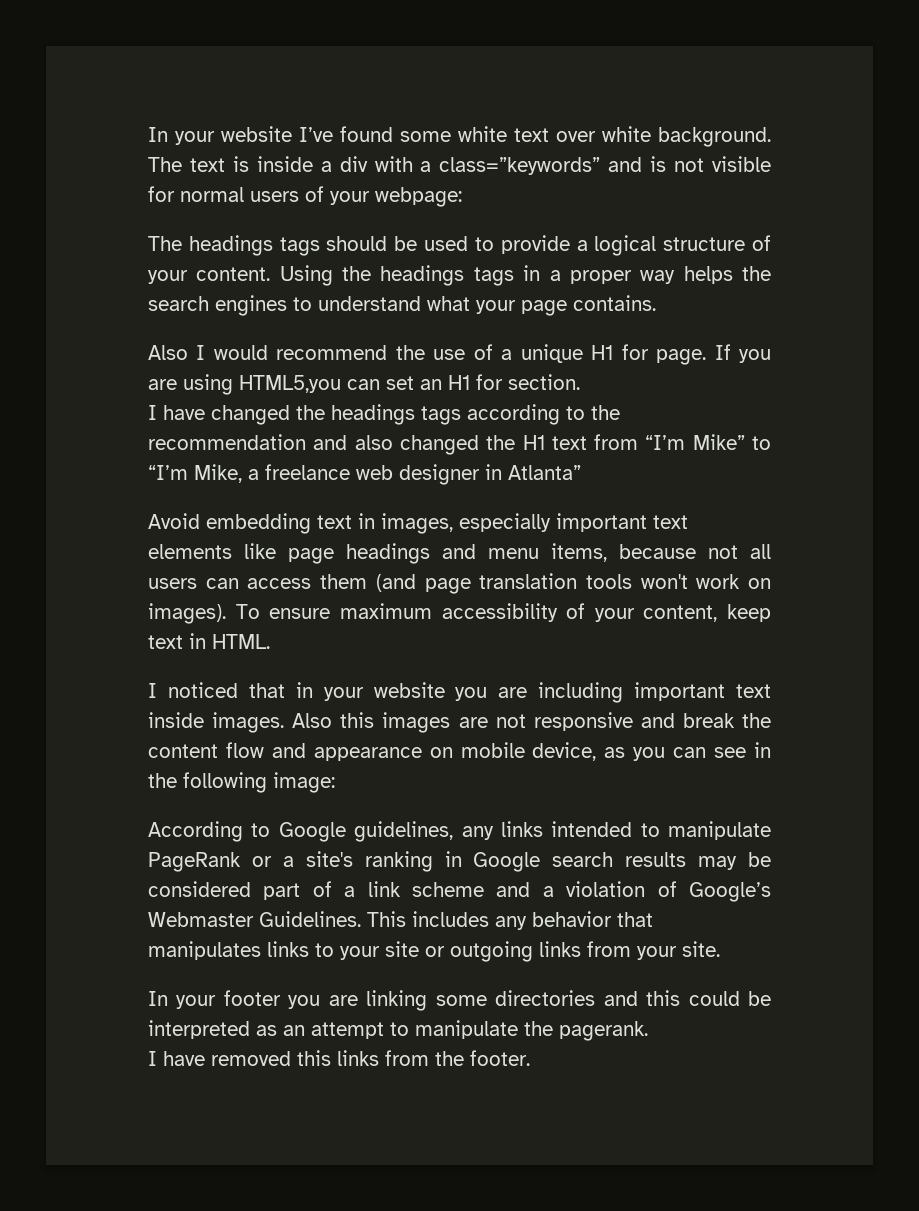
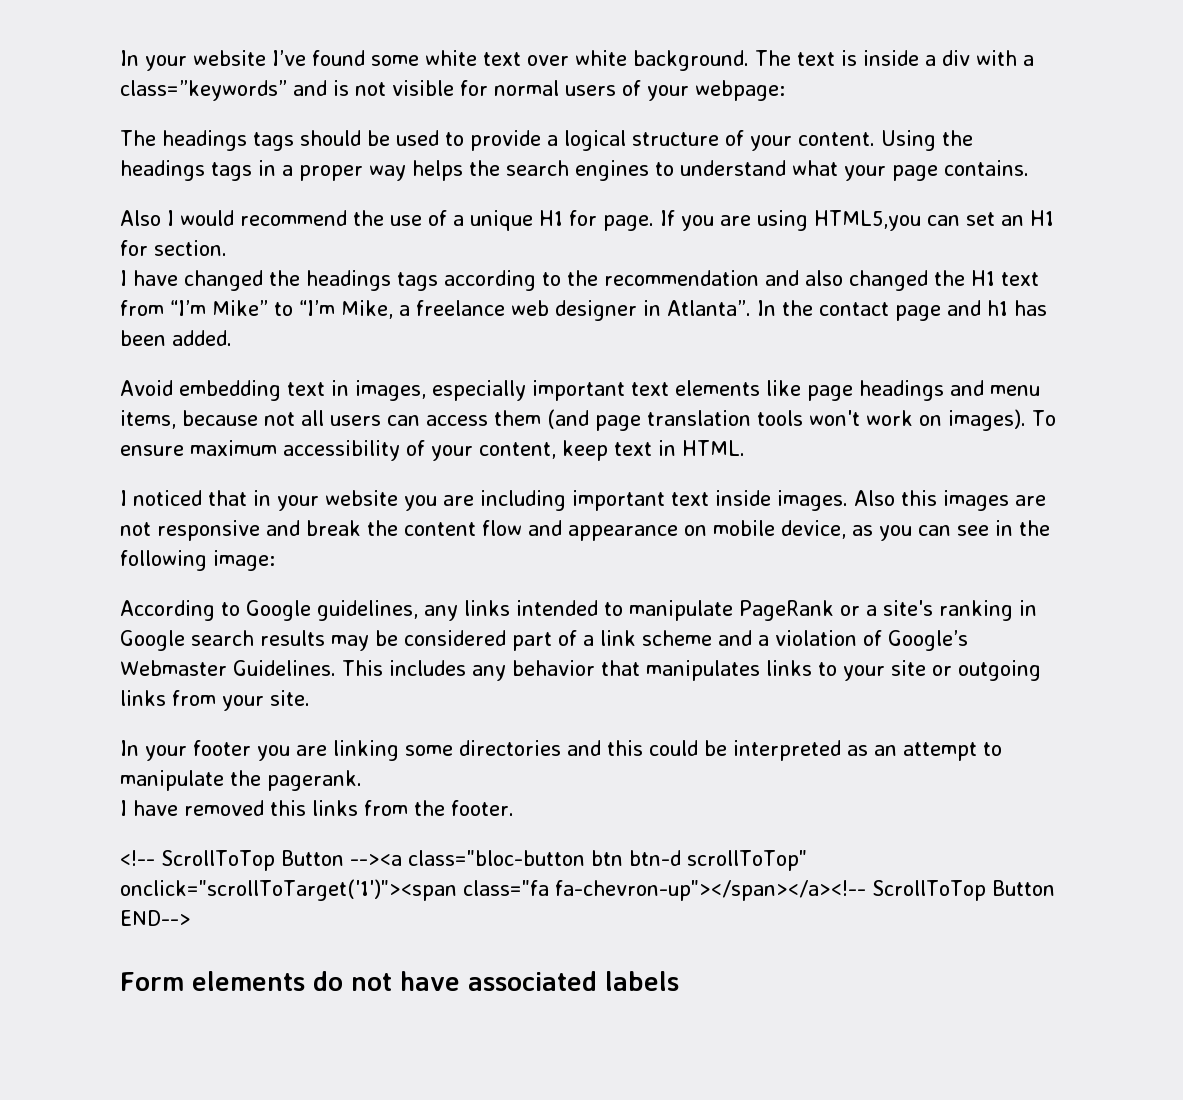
[508,465,581,480] Atlanta” -> [667,300,1047,321] [120,330,232,346] Atlanta”. In the contact page and h1 has been added.
(530, 1058) none -> [120,850,807,871] [120,879,1055,901] [120,910,191,926] [120,971,679,991] // <!-- ScrollToTop Button --><a class="bloc-button btn btn-d scrollToTop" onclick="scrollToTarget('1')"><span class="fa fa-chevron-up"></span></a><!-- ScrollToTop Button END--> // Form elements do not have associated labels

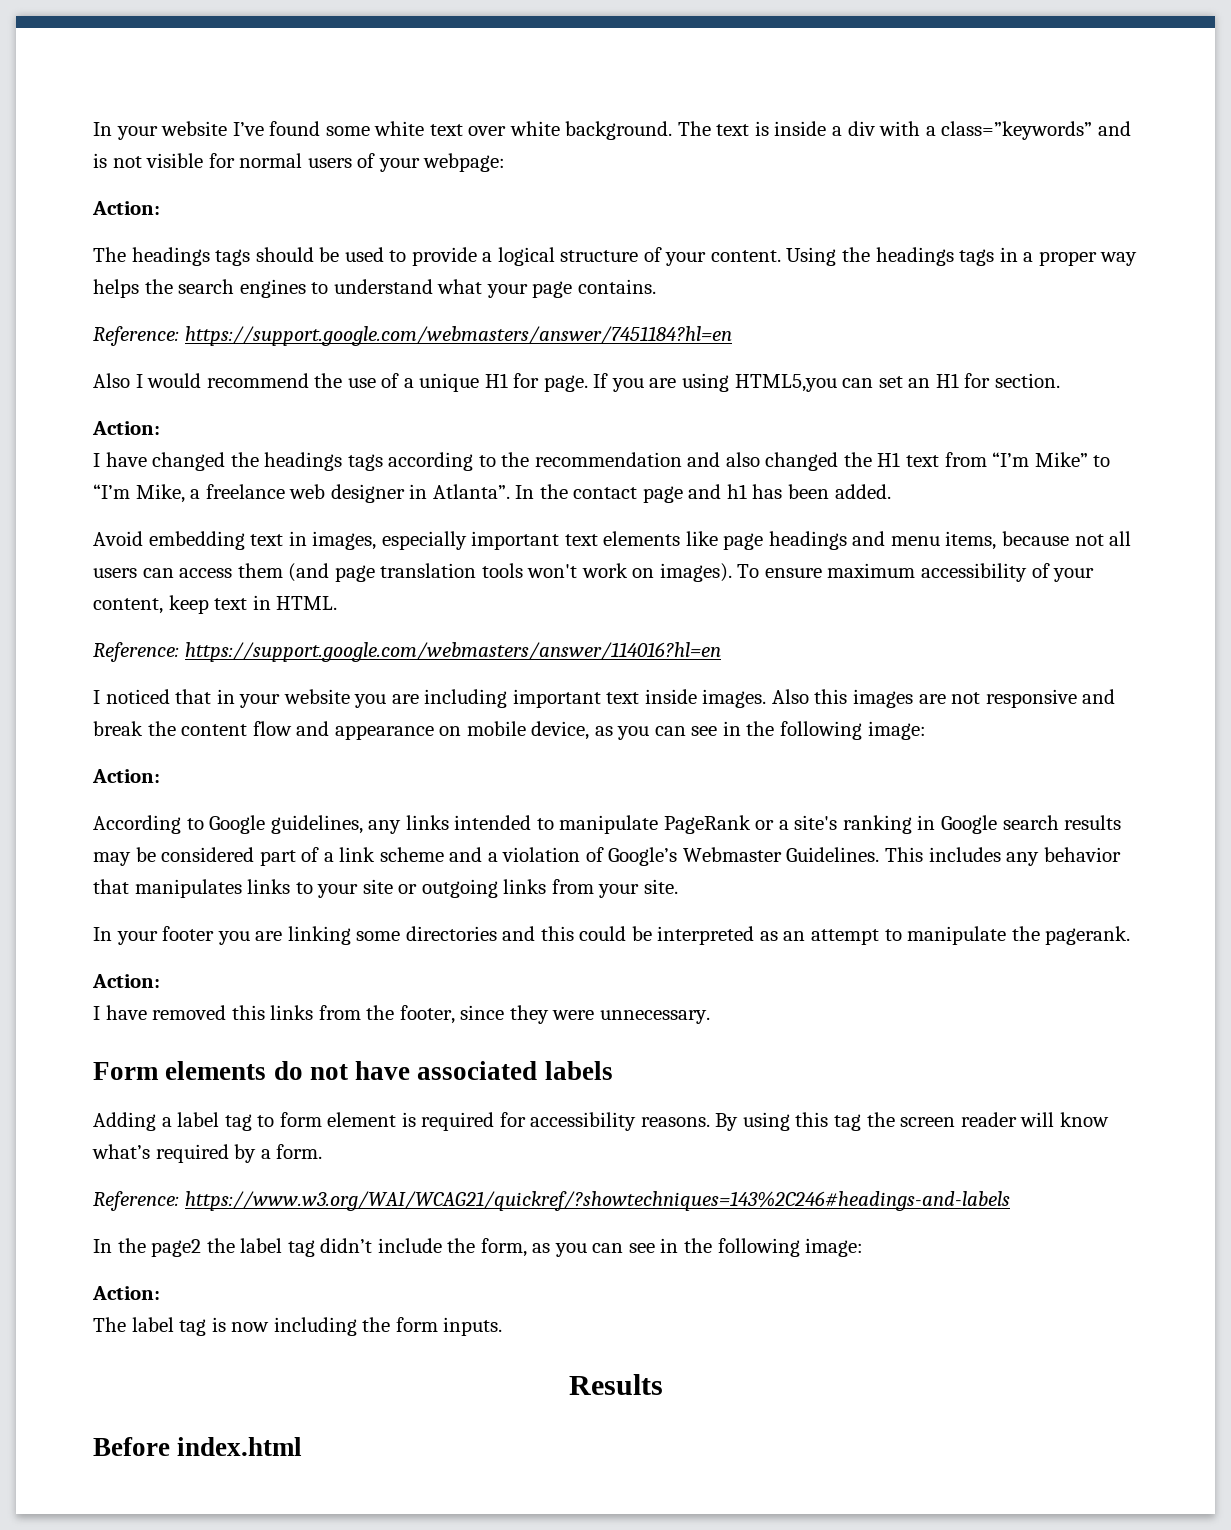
(785, 90) none -> [92,201,160,215] // Action:
(1029, 168) none -> [93,326,732,346] // Reference: https://support.google.com/webmasters/answer/7451184?hl=en
(227, 248) none -> [92,421,160,435] // Action:
(745, 448) none -> [93,642,721,662] // Reference: https://support.google.com/webmasters/answer/114016?hl=en
(275, 560) none -> [92,769,160,783] // Action:
(362, 780) none -> [92,974,160,988] // Action:
[451,800,514,816] [120,850,807,871] [120,879,1055,901] [120,910,191,926] footer. // <!-- ScrollToTop Button --><a class="bloc-button btn btn-d scrollToTop" onclick="scrollToTarget('1')"><span class="fa fa-chevron-up"></span></a><!-- ScrollToTop Button END--> -> [399,1005,710,1024] footer, since they were unnecessary.
(679, 981) none -> [93,1112,1109,1131] [92,1144,323,1163] [93,1191,1010,1211] [93,1238,864,1257] [92,1286,160,1300] [93,1317,503,1336] [568,1374,663,1395] [93,1437,303,1456] // Adding a label tag to form element is required for accessibility reasons. By using this tag the screen reader will know what’s required by a form. // Reference: https://www.w3.org/WAI/WCAG21/quickref/?showtechniques=143%2C246#headings-and-labels // In the page2 the label tag didn’t include the form, as you can see in the following image: // Action: // The label tag is now including the form inputs. // Results // Before index.html

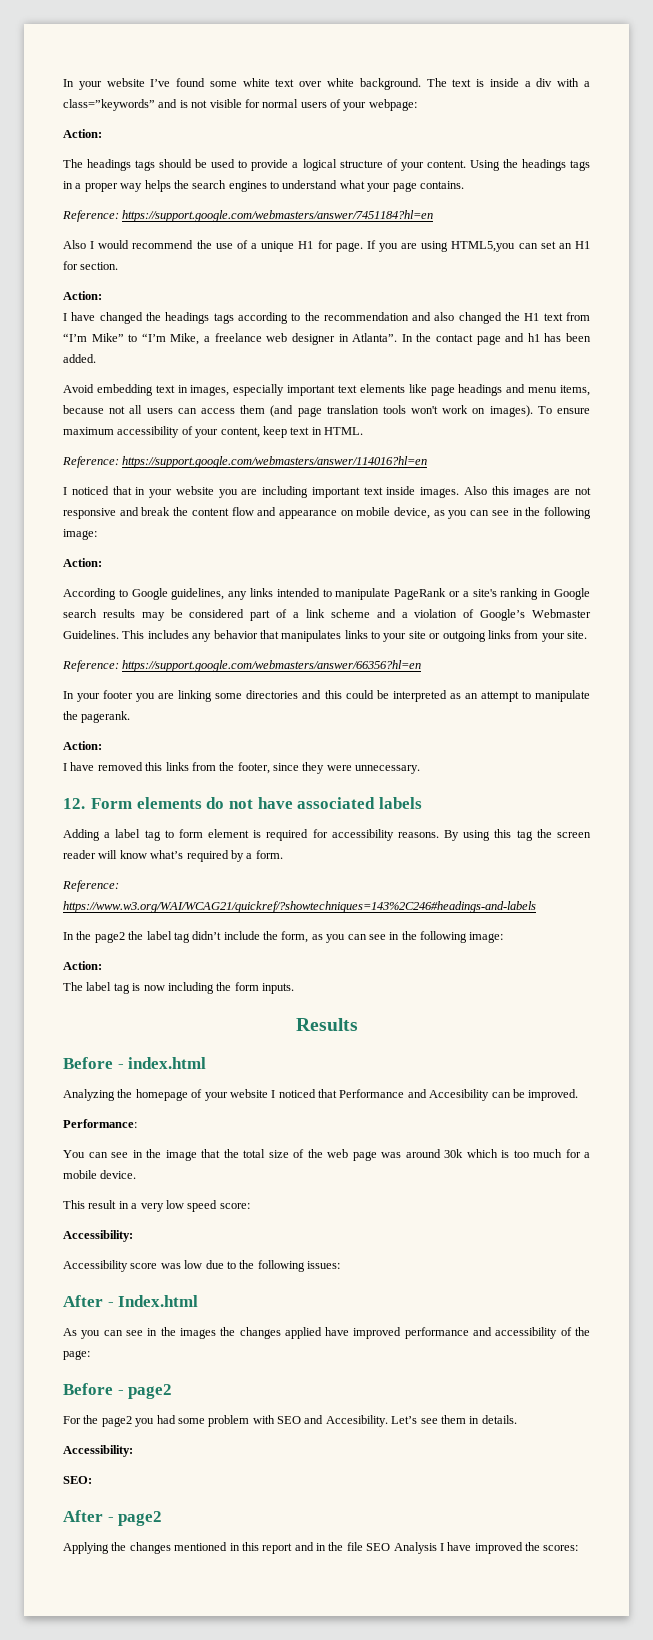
(678, 886) none -> [62,660,422,672] // Reference: https://support.google.com/webmasters/answer/66356?hl=en
(710, 1017) none -> [63,798,85,809] 12.
(170, 1446) none -> [117,1064,124,1069] -
(303, 1446) none -> [63,1089,579,1101] [63,1119,137,1128] [63,1149,590,1161] [63,1170,137,1179] [63,1200,250,1212] [63,1230,133,1242] [63,1260,340,1272] [63,1295,199,1307] [63,1327,590,1339] [63,1350,90,1360] [63,1383,173,1399] [63,1415,517,1427] [63,1445,133,1457] [63,1476,92,1484] [63,1510,163,1526] [63,1542,579,1554] // Analyzing the homepage of your website I noticed that Performance and Accesibility can be improved. // Performance: // You can see in the image that the total size of the web page was around 30k which is too much for a mobile device. // This result in a very low speed score: // Accessibility: // Accessibility score was low due to the following issues: // After - Index.html // As you can see in the images the changes applied have improved performance and accessibility of the page: // Before - page2 // For the page2 you had some problem with SEO and Accesibility. Let’s see them in details. // Accessibility: // SEO: // After - page2 // Applying the changes mentioned in this report and in the file SEO Analysis I have improved the scores:

